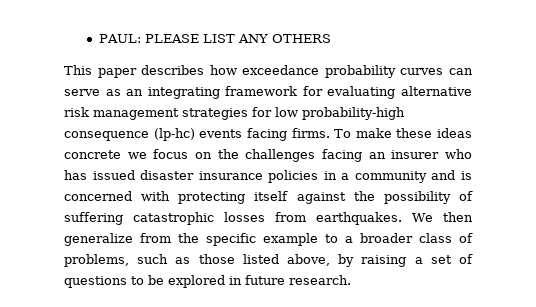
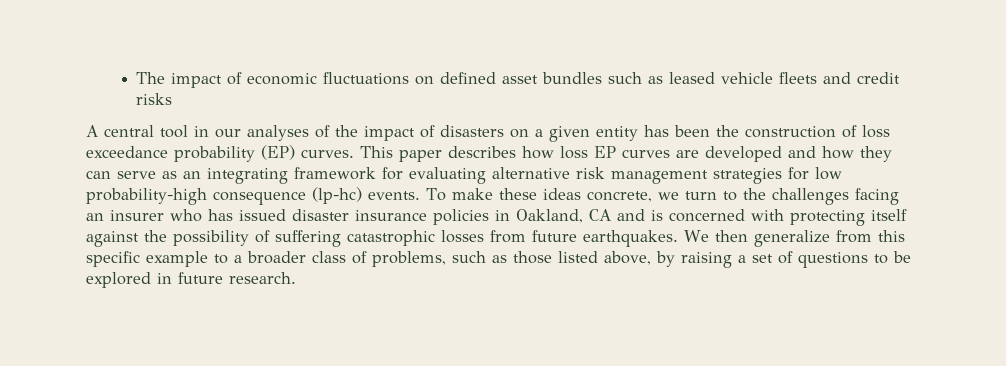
[98,34,331,43] [64,65,444,78] PAUL: PLEASE LIST ANY OTHERS // This paper describes how exceedance probability curves -> [136,72,901,88] [136,93,173,105] [86,125,890,142] [86,145,892,162] The impact of economic fluctuations on defined asset bundles such as leased vehicle fleets and credit risks // A central tool in our analyses of the impact of disasters on a given entity has been the construction of loss exceedance probability (EP) curves. This paper describes how loss EP curves are developed and how they
[199,128,330,141] events facing firms. -> [368,191,420,200] events.
[64,149,212,159] concrete we focus on -> [586,191,737,202] concrete, we turn to
[341,171,427,183] a community -> [516,209,611,223] Oakland, CA
(307, 217) none -> [532,230,577,242] future
[178,233,199,243] the -> [877,230,905,242] this

